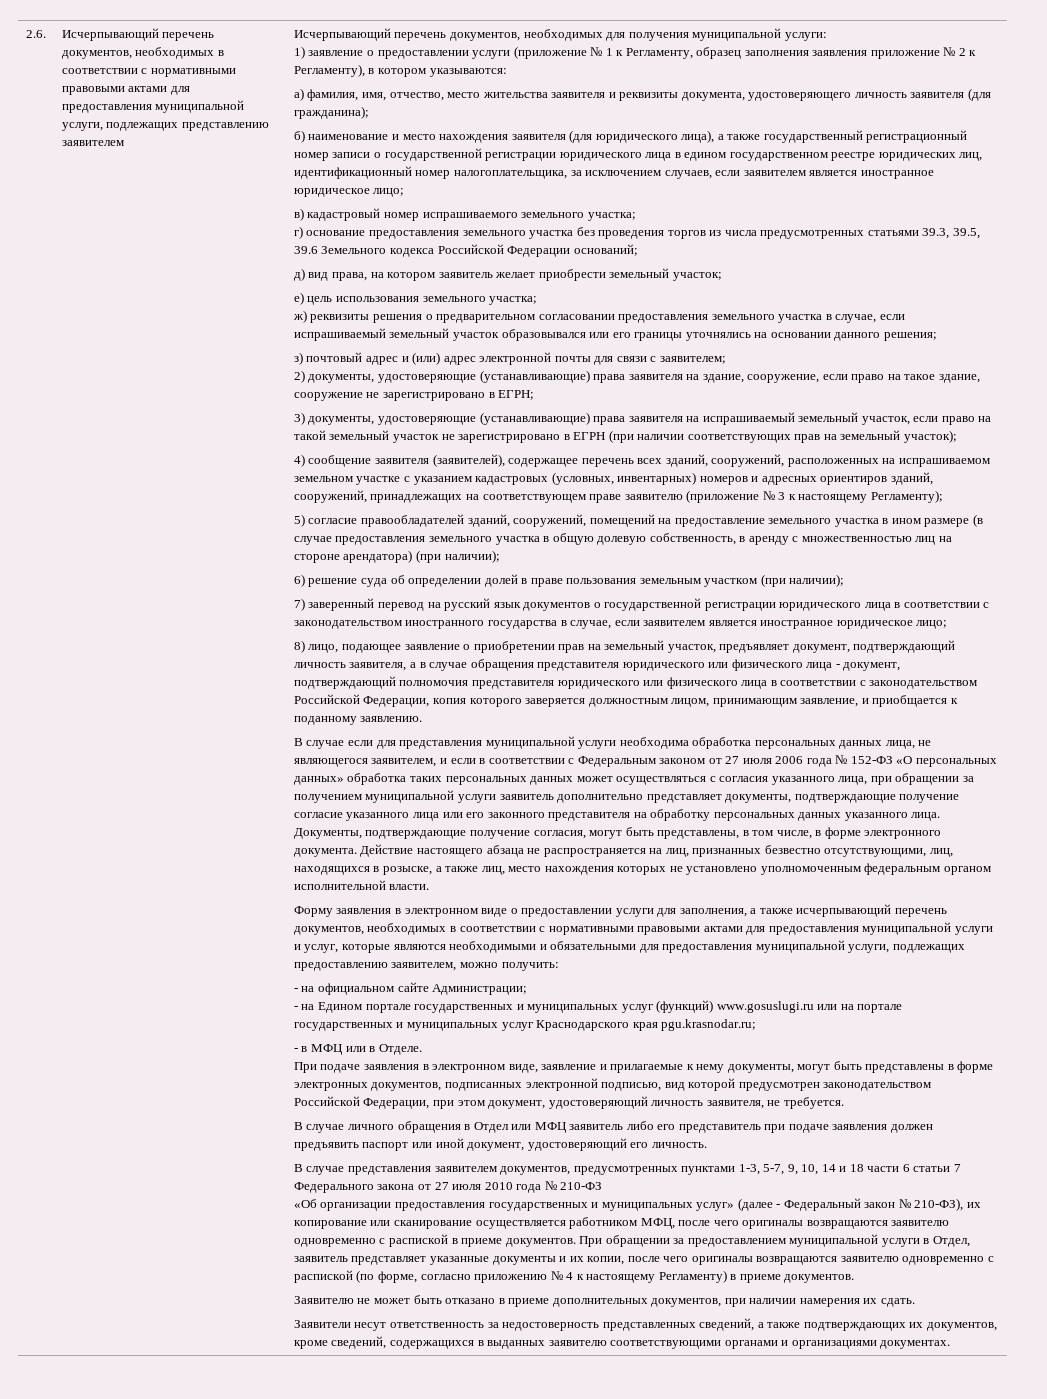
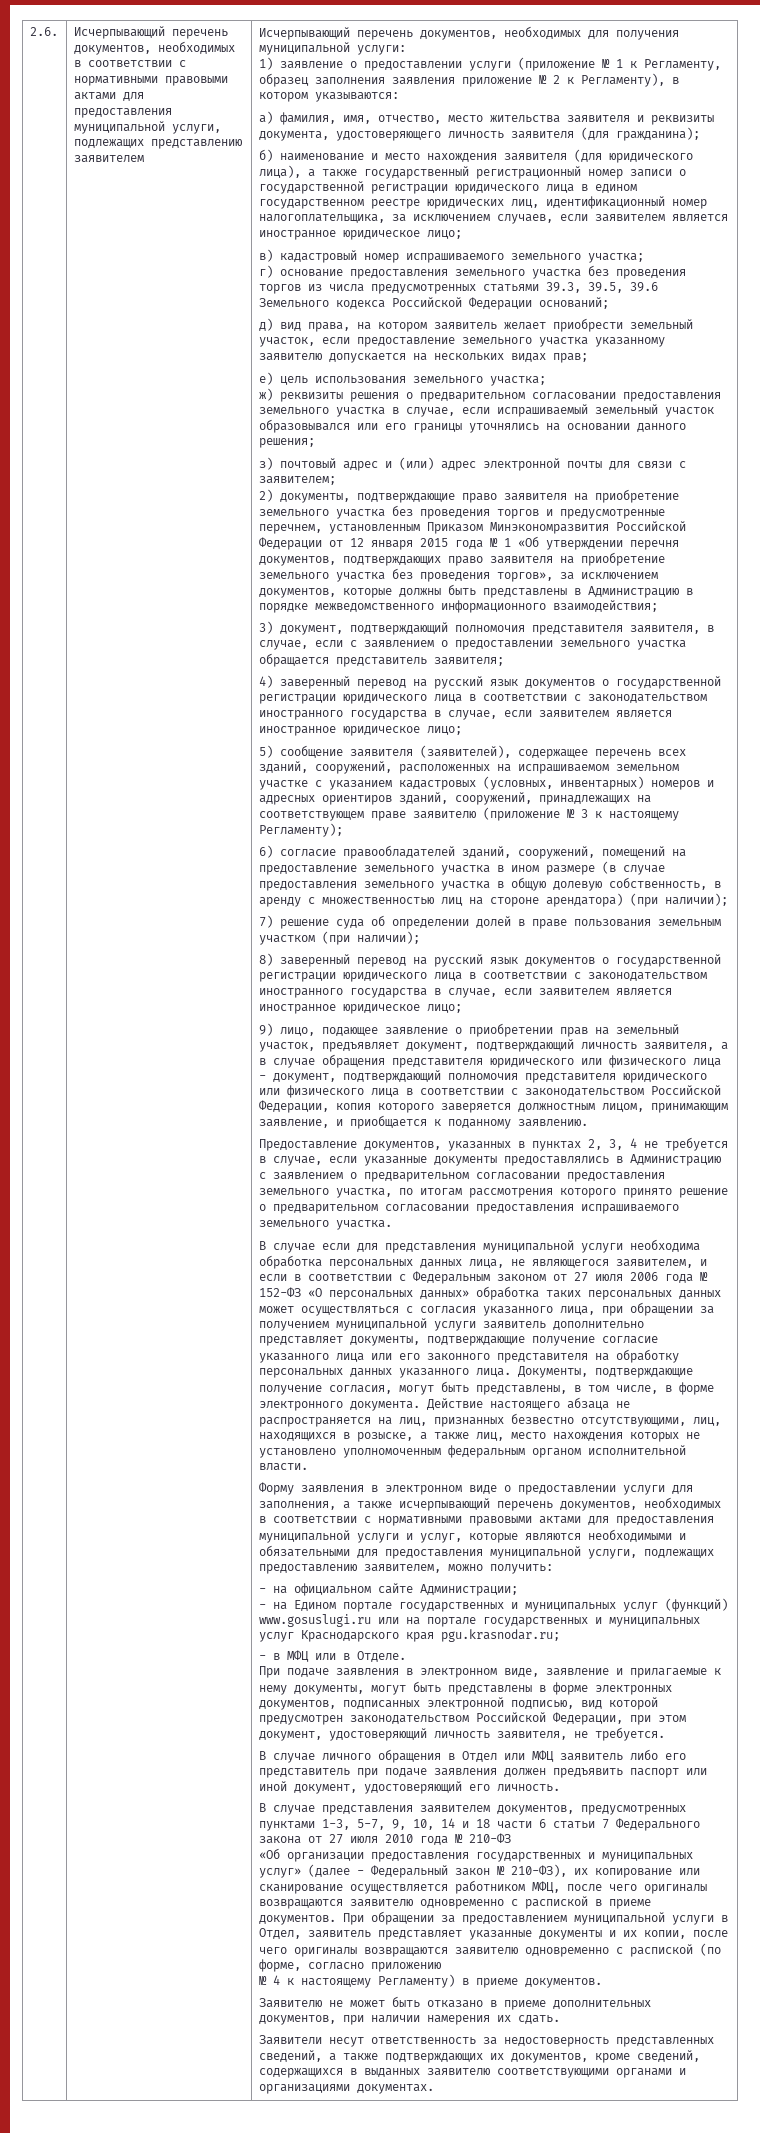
[672,272,722,281] участок; -> [258,337,665,347] [258,353,588,363] участок, если предоставление земельного участка указанному заявителю допускается на нескольких видах прав;
[377,370,980,383] [293,390,535,401] [293,412,992,425] [293,430,957,443] [293,454,305,467] удостоверяющие (устанавливающие) права заявителя на здание, сооружение, если право на такое здание, сооружение не зарегистрировано в ЕГРН; // 3) документы, удостоверяющие (устанавливающие) права заявителя на испрашиваемый земельный участок, если право на такой земельный участок не зарегистрировано в ЕГРН (при наличии соответствующих прав на земельный участок); // 4) -> [356,489,679,503] [258,505,665,519] [258,521,686,534] [258,536,679,550] [258,552,665,566] [258,568,658,582] [258,584,693,598] [258,600,658,613] [258,621,714,635] [258,640,686,650] [258,653,504,667] [258,675,721,689] [258,694,707,704] [258,710,672,720] [258,726,462,736] [258,745,273,758] подтверждающие право заявителя на приобретение земельного участка без проведения торгов и предусмотренные перечнем, установленным Приказом Минэкономразвития Российской Федерации от 12 января 2015 года № 1 «Об утверждении перечня документов, подтверждающих право заявителя на приобретение земельного участка без проведения торгов», за исключением документов, которые должны быть представлены в Администрацию в порядке межведомственного информационного взаимодействия; // 3) документ, подтверждающий полномочия представителя заявителя, в случае, если с заявлением о предоставлении земельного участка обращается представитель заявителя; // 4) заверенный перевод на русский язык документов о государственной регистрации юридического лица в соответствии с законодательством иностранного государства в случае, если заявителем является иностранное юридическое лицо; // 5)
[293,514,305,527] 5) -> [258,845,273,858] 6)
[293,574,305,587] 6) -> [258,915,273,928] 7)
[293,598,305,611] 7) -> [258,953,273,966] 8)
[293,640,305,653] 8) -> [258,1023,273,1036] 9)
(423, 719) none -> [258,1137,728,1151] [258,1154,721,1166] [258,1172,665,1182] [258,1188,728,1198] [258,1204,679,1214] [258,1220,392,1230] // Предоставление документов, указанных в пунктах 2, 3, 4 не требуется в случае, если указанные документы предоставлялись в Администрацию с заявлением о предварительном согласовании предоставления земельного участка, по итогам рассмотрения которого принято решение о предварительном согласовании предоставления испрашиваемого земельного участка.
(548, 1278) none -> (441, 1967) //

